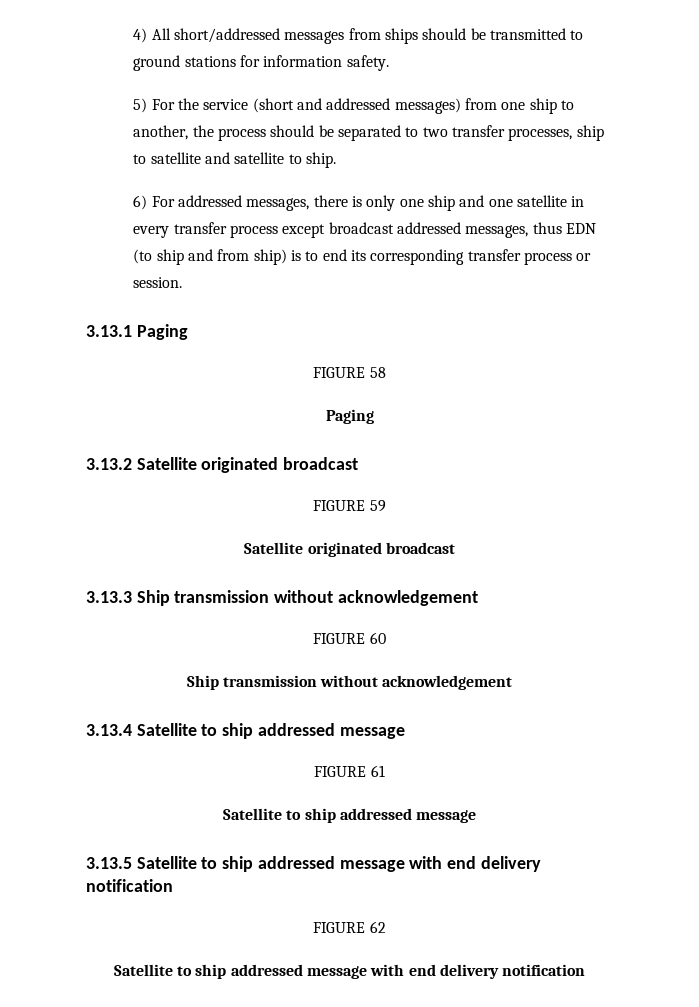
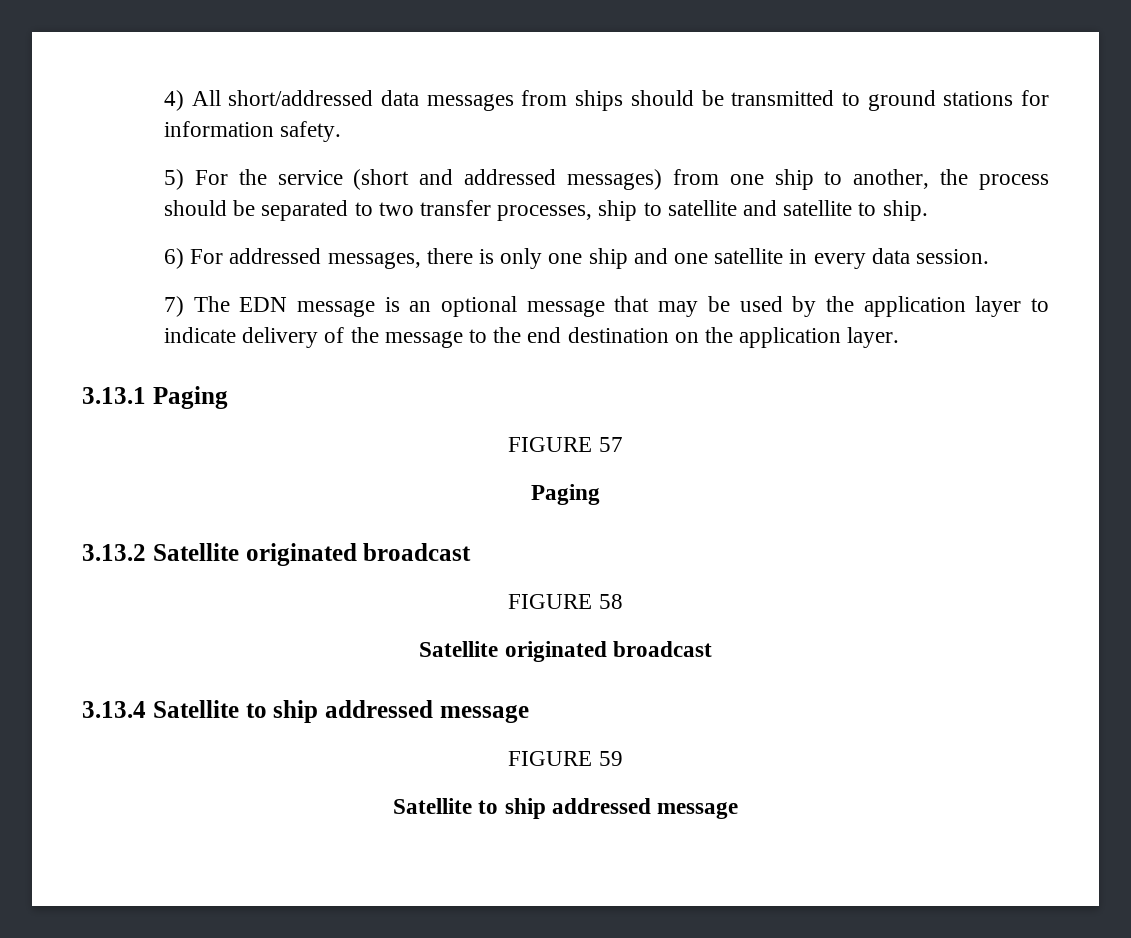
(281, 35) none -> [381,90,420,106] data
[173,222,597,238] [133,249,592,265] [133,277,183,288] transfer process except broadcast addressed messages, thus EDN (to ship and from ship) is to end its corresponding transfer process or session. -> [871,248,990,264] [163,296,1050,317] [163,327,900,348] data session. // 7) The EDN message is an optional message that may be used by the application layer to indicate delivery of the message to the end destination on the application layer.
[369,367,386,378] 58 -> [598,437,623,452] 57
[369,500,386,512] [244,542,455,557] [86,590,478,606] [313,632,386,644] [186,675,513,690] 59 // Satellite originated broadcast // 3.13.3 Ship transmission without acknowledgement // FIGURE 60 // Ship transmission without acknowledgement -> [598,594,623,609] [419,641,712,662] 58 // Satellite originated broadcast
[370,765,385,777] [222,808,477,823] [86,856,541,872] [86,879,173,892] [313,921,386,933] [113,964,586,979] 61 // Satellite to ship addressed message // 3.13.5 Satellite to ship addressed message with end delivery notification // FIGURE 62 // Satellite to ship addressed message with end delivery notification -> [598,751,623,766] [393,798,738,819] 59 // Satellite to ship addressed message

